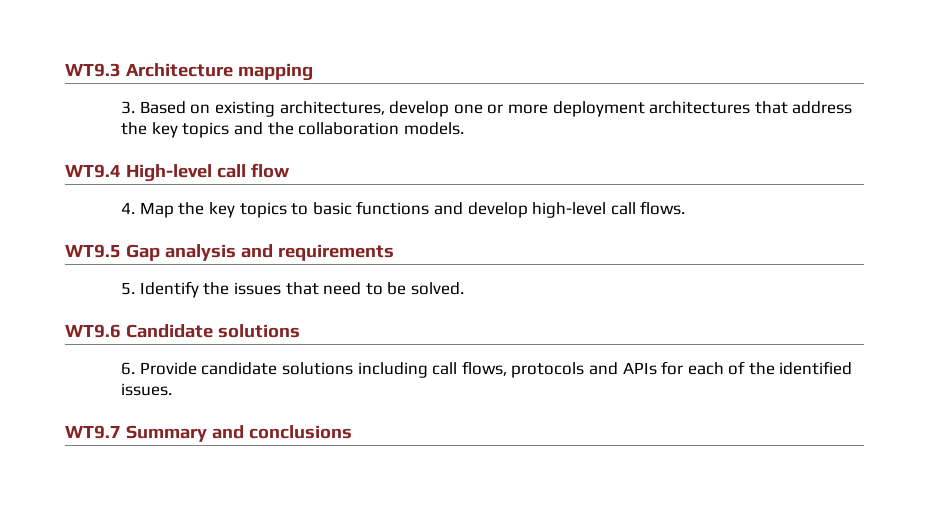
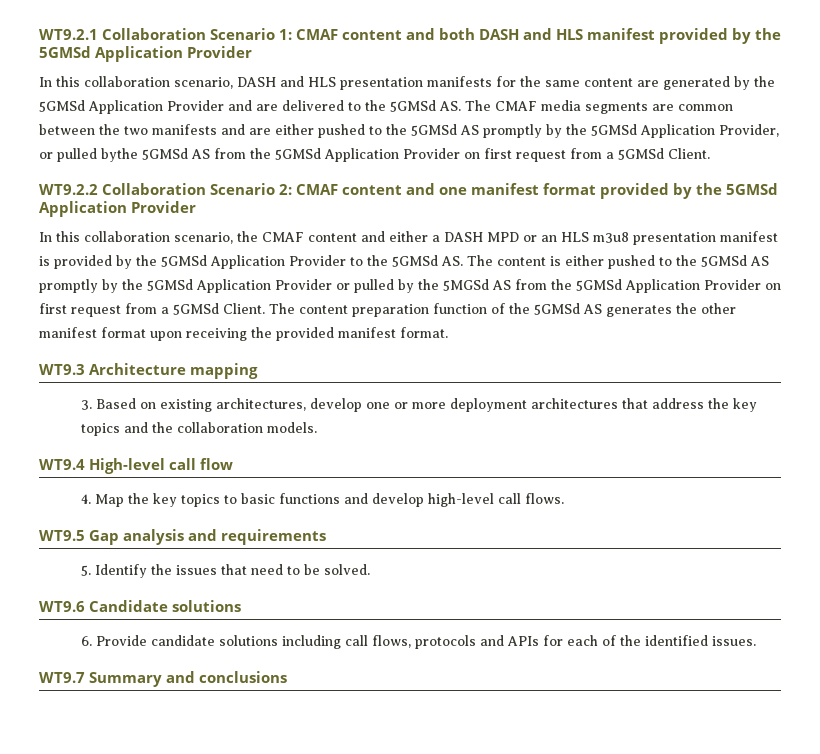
(65, 70) none -> [39,28,781,44] [39,46,252,62] [39,76,775,90] [39,100,733,114] [39,124,779,138] [39,148,710,162] [39,183,778,199] [39,201,196,217] [39,231,778,245] [39,255,769,269] [39,279,781,293] [39,303,736,317] [39,327,448,341] WT9.2.1 Collaboration Scenario 1: CMAF content and both DASH and HLS manifest provided by the 5GMSd Application Provider // In this collaboration scenario, DASH and HLS presentation manifests for the same content are generated by the 5GMSd Application Provider and are delivered to the 5GMSd AS. The CMAF media segments are common between the two manifests and are either pushed to the 5GMSd AS promptly by the 5GMSd Application Provider, or pulled bythe 5GMSd AS from the 5GMSd Application Provider on first request from a 5GMSd Client. // WT9.2.2 Collaboration Scenario 2: CMAF content and one manifest format provided by the 5GMSd Application Provider // In this collaboration scenario, the CMAF content and either a DASH MPD or an HLS m3u8 presentation manifest is provided by the 5GMSd Application Provider to the 5GMSd AS. The content is either pushed to the 5GMSd AS promptly by the 5GMSd Application Provider or pulled by the 5MGSd AS from the 5GMSd Application Provider on first request from a 5GMSd Client. The content preparation function of the 5GMSd AS generates the other manifest format upon receiving the provided manifest format. //

